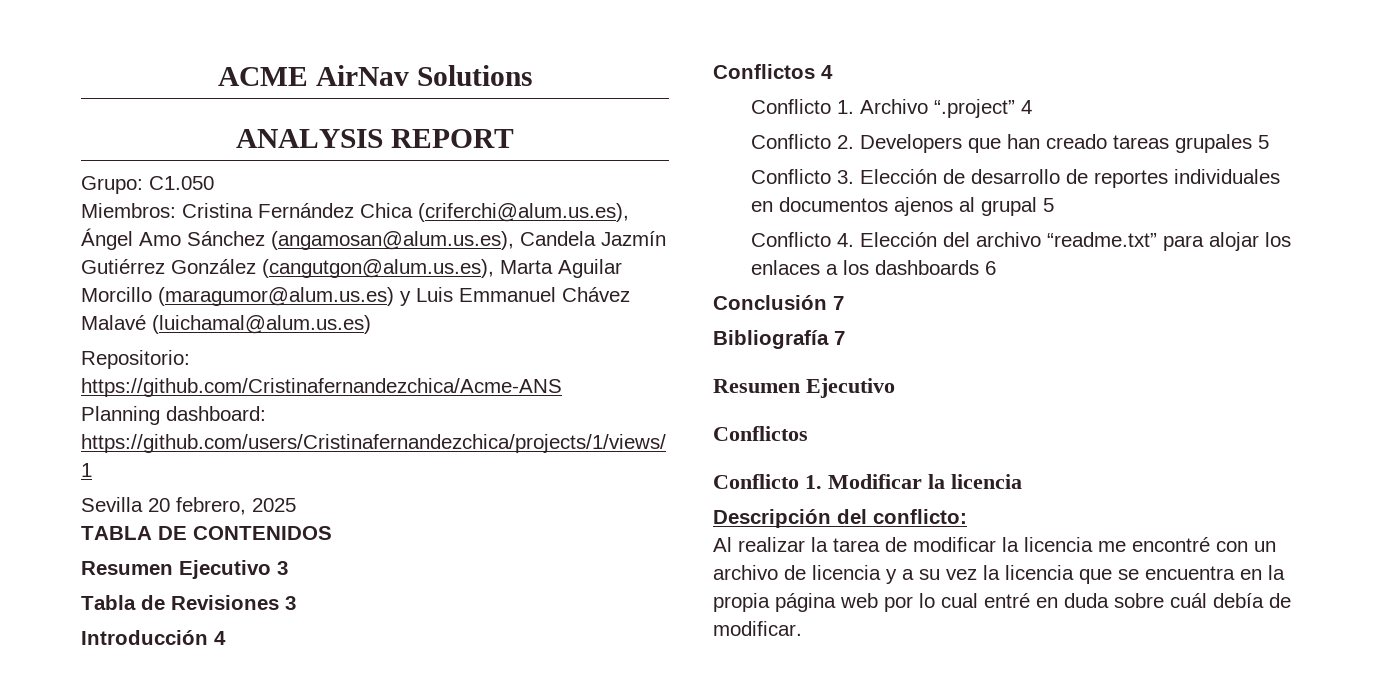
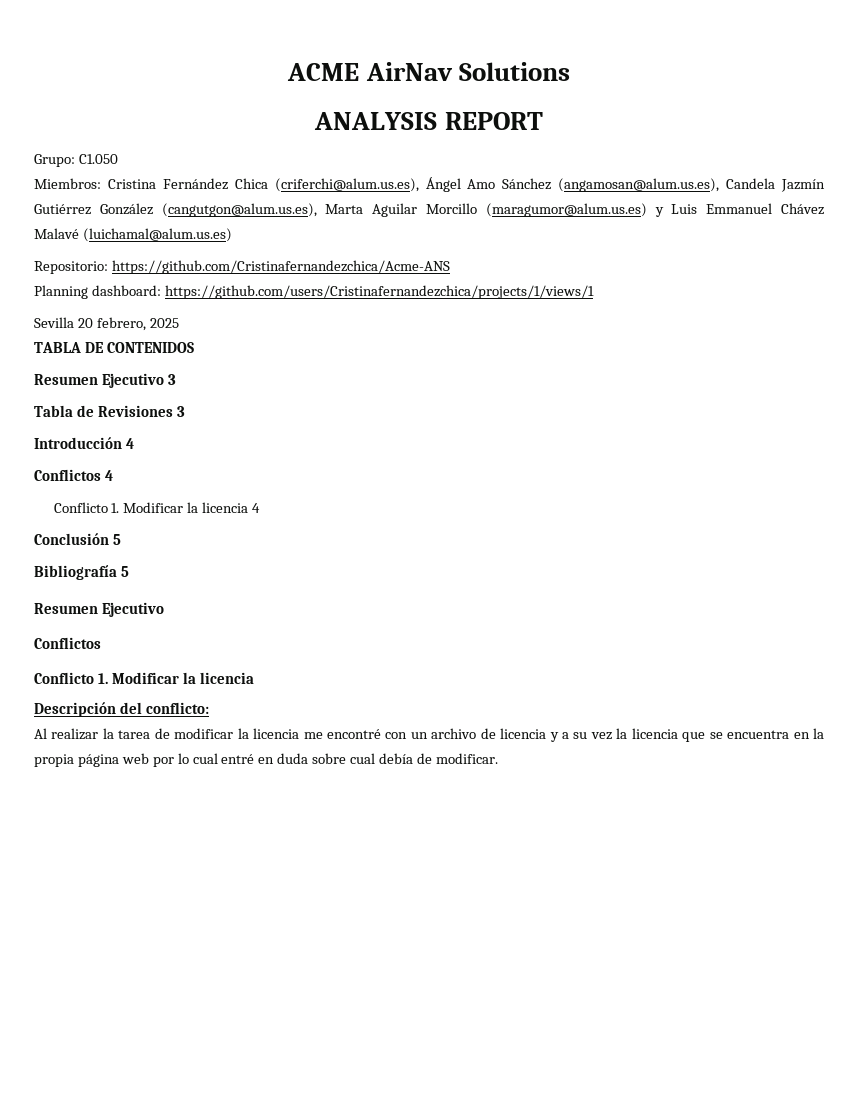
[860,99,1033,118] [751,134,1270,153] [751,169,1281,188] [751,197,1055,216] [751,232,1292,251] [751,260,997,275] [713,295,844,310] [713,330,845,349] Archivo “.project” 4 // Conflicto 2. Developers que han creado tareas grupales 5 // Conflicto 3. Elección de desarrollo de reportes individuales en documentos ajenos al grupal 5 // Conflicto 4. Elección del archivo “readme.txt” para alojar los enlaces a los dashboards 6 // Conclusión 7 // Bibliografía 7 -> [123,502,261,513] [34,533,121,545] [34,565,129,580] Modificar la licencia 4 // Conclusión 5 // Bibliografía 5
[1170,593,1207,608] cuál -> [350,753,376,764] cual

